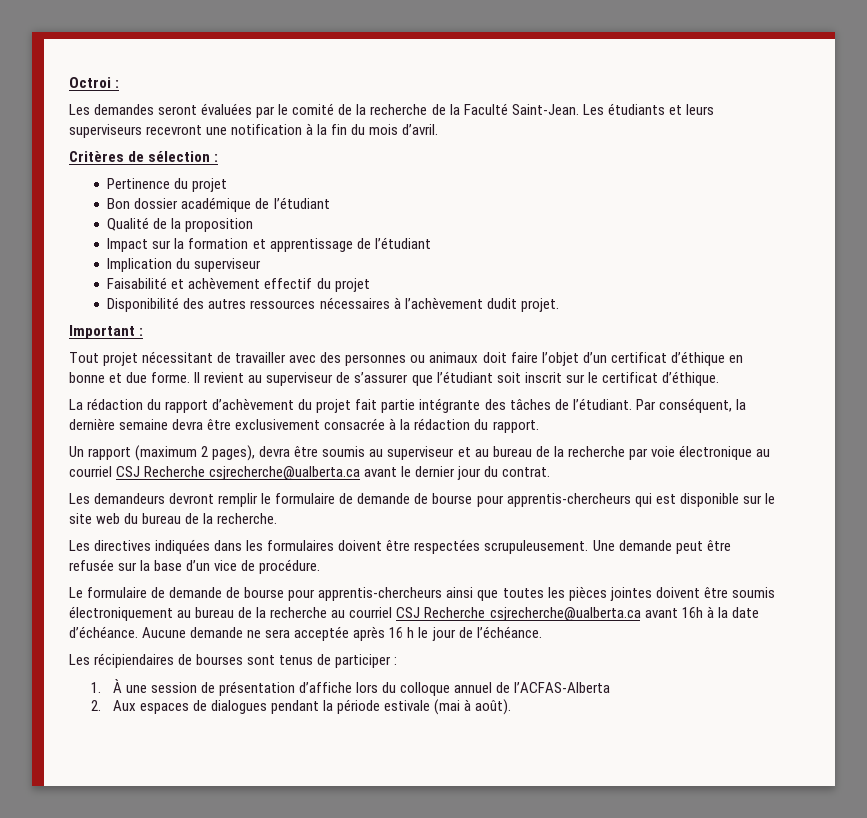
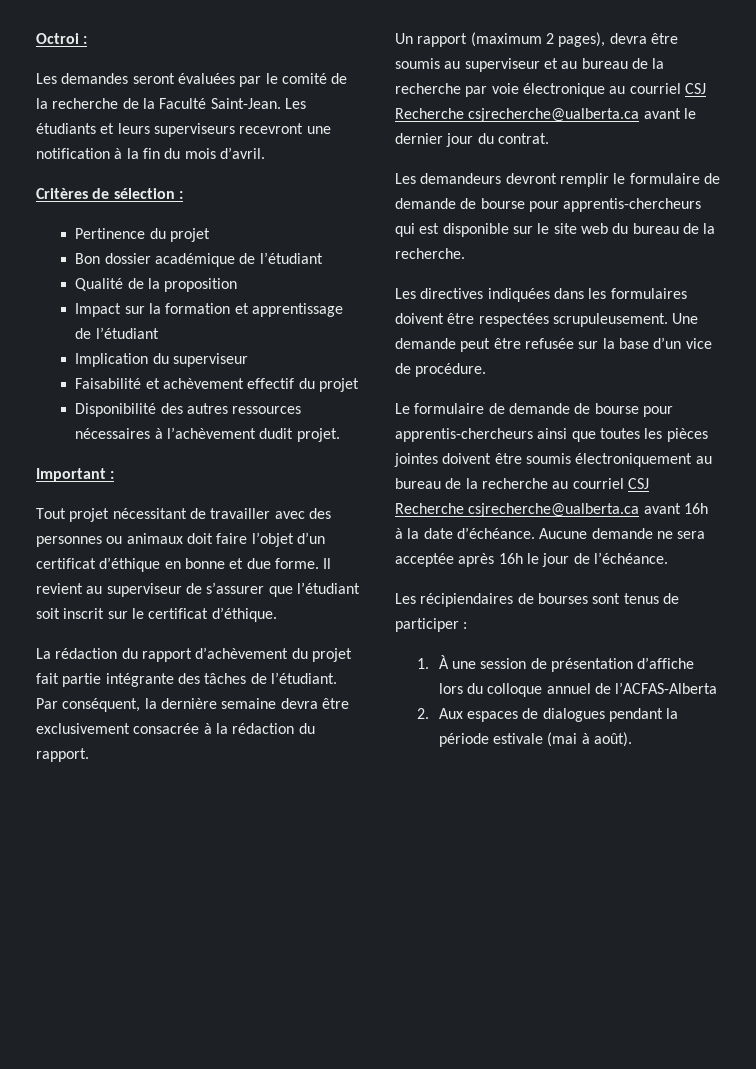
[389,627,415,638] 16 h -> [498,553,523,564] 16h

